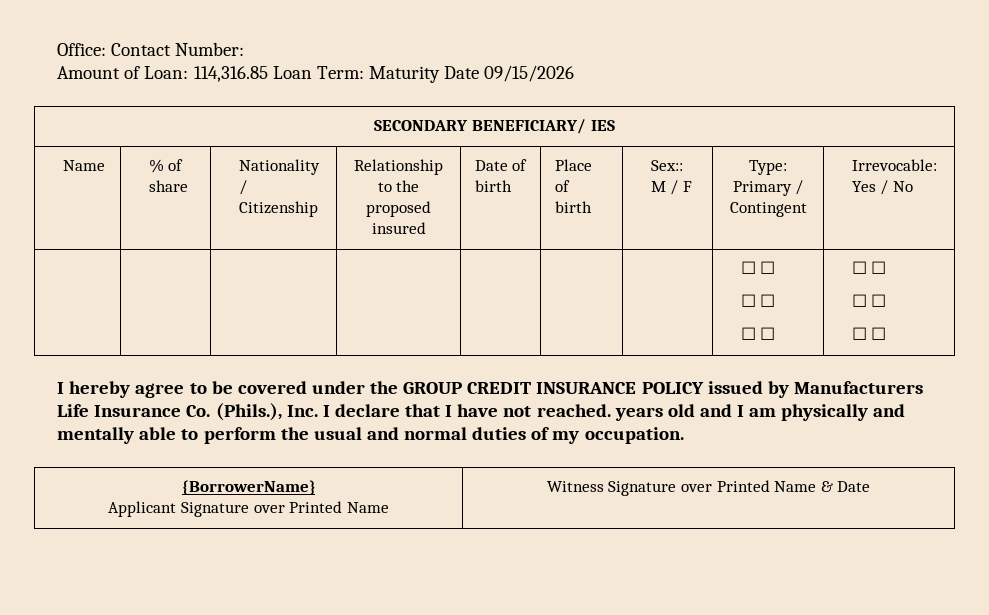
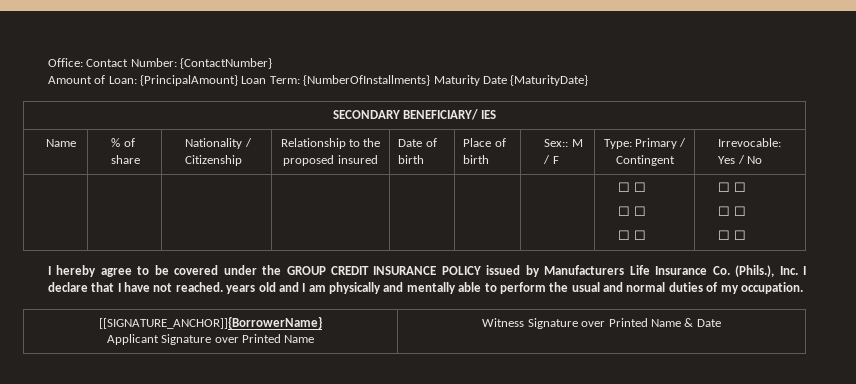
(245, 49) none -> [180,58,273,69] {ContactNumber}
[193,66,268,82] 114,316.85 -> [140,75,239,86] {PrincipalAmount}
(364, 72) none -> [303,75,431,86] {NumberOfInstallments}
[484,65,575,82] 09/15/2026 -> [510,75,589,86] {MaturityDate}
[181,480,316,495] {BorrowerName} -> [99,316,322,329] [[SIGNATURE_ANCHOR]]{BorrowerName}

